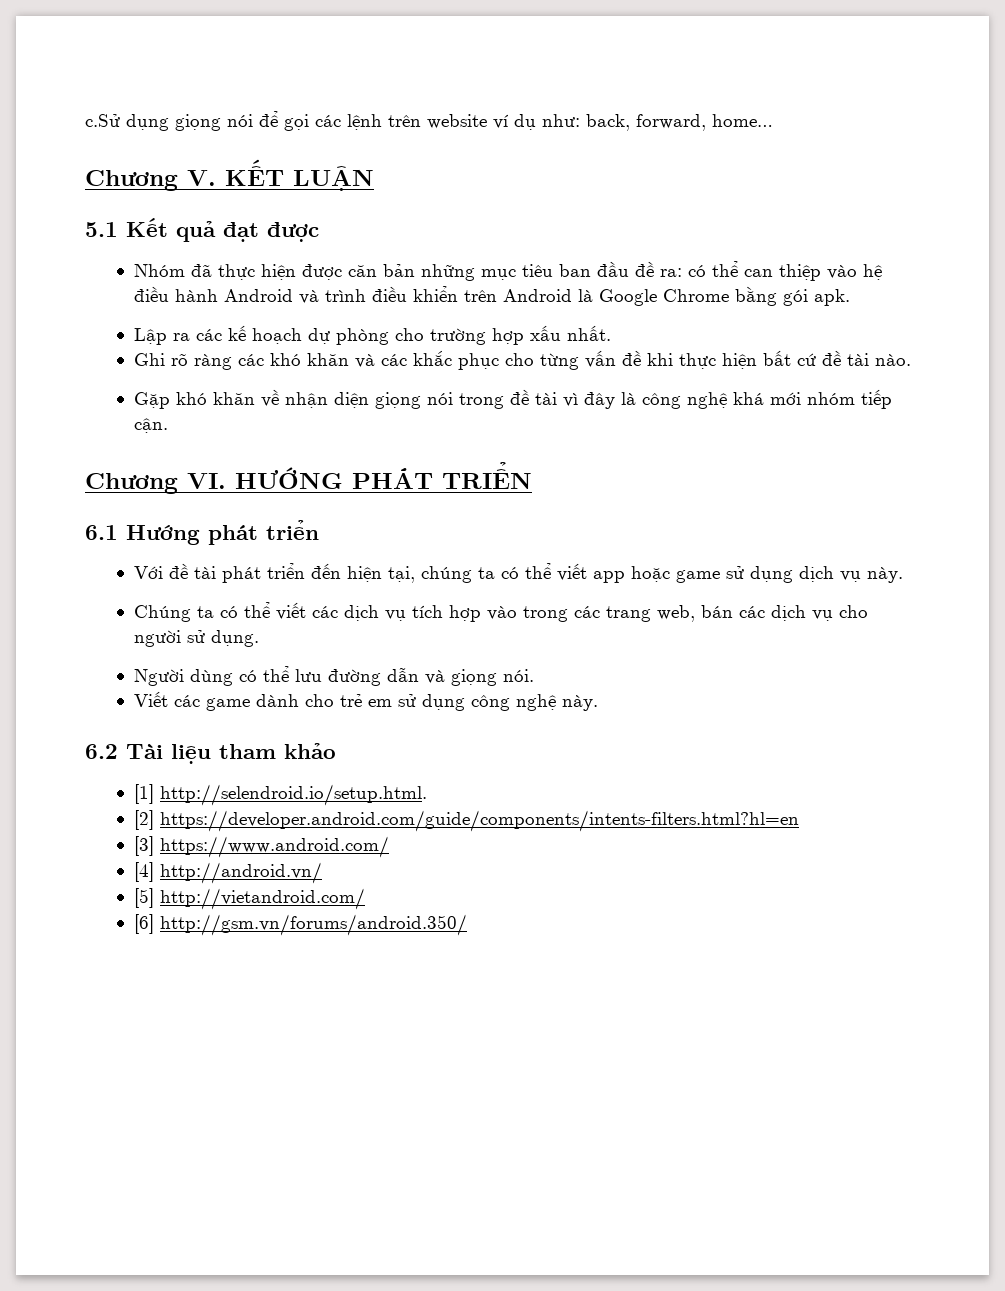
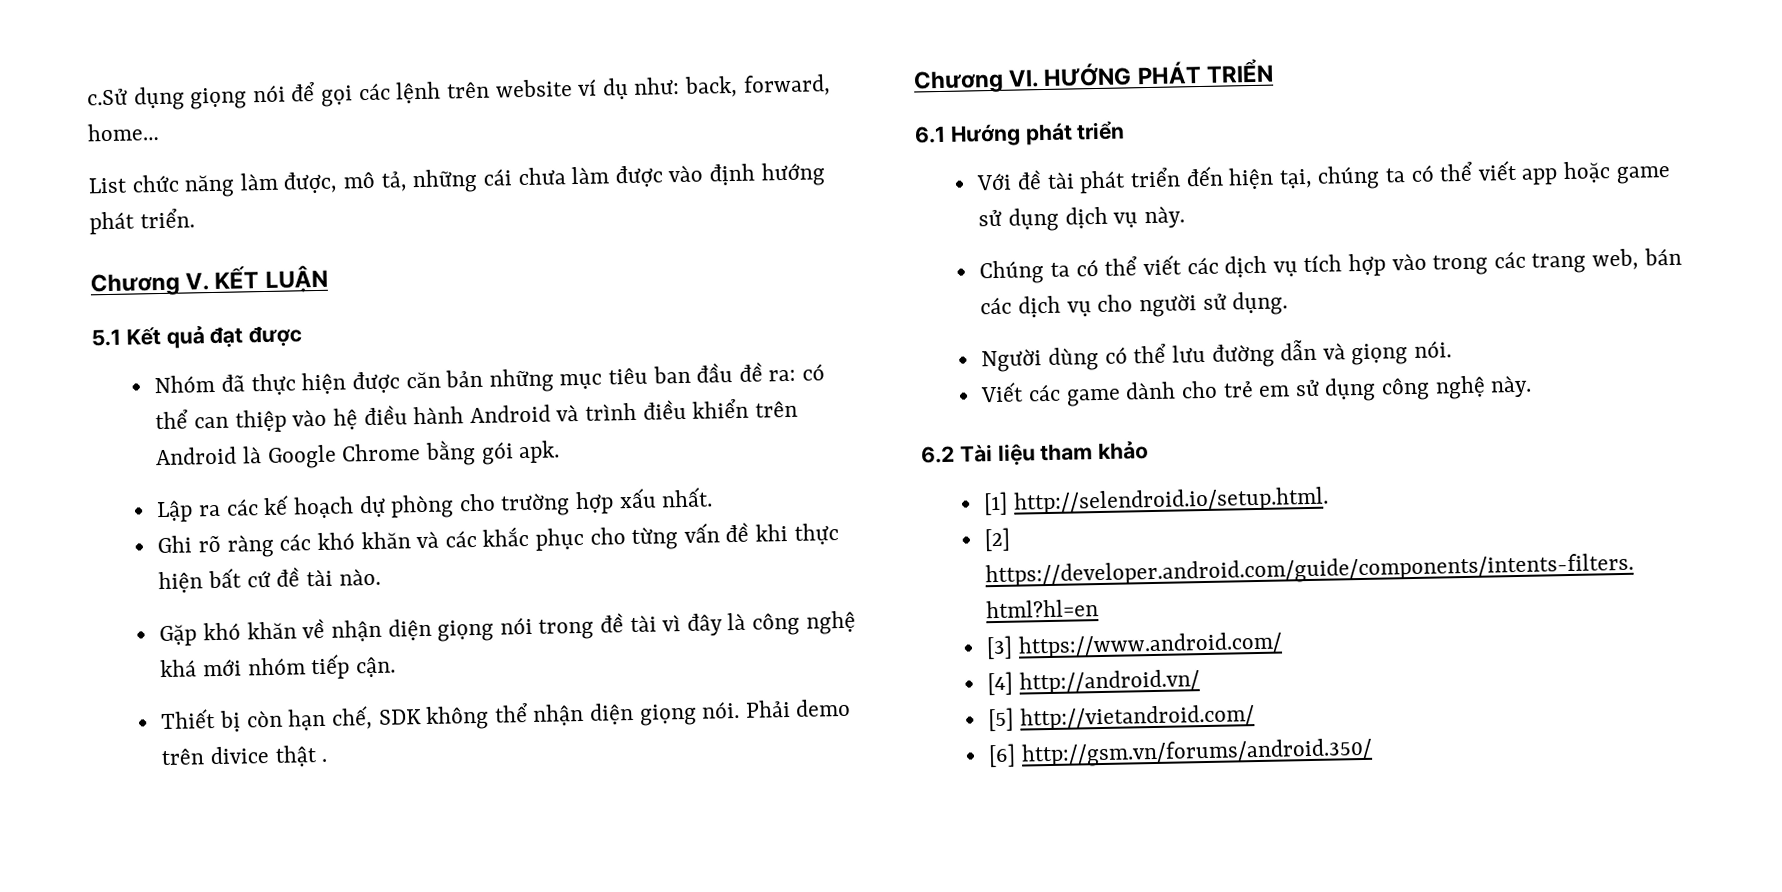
(773, 120) none -> [88,162,825,198] [89,208,195,235] // List chức năng làm được, mô tả, những cái chưa làm được vào định hướng phát triển.
(168, 425) none -> [160,698,852,732] [161,745,328,767] // Thiết bị còn hạn chế, SDK không thể nhận diện giọng nói. Phải demo trên divice thật .

